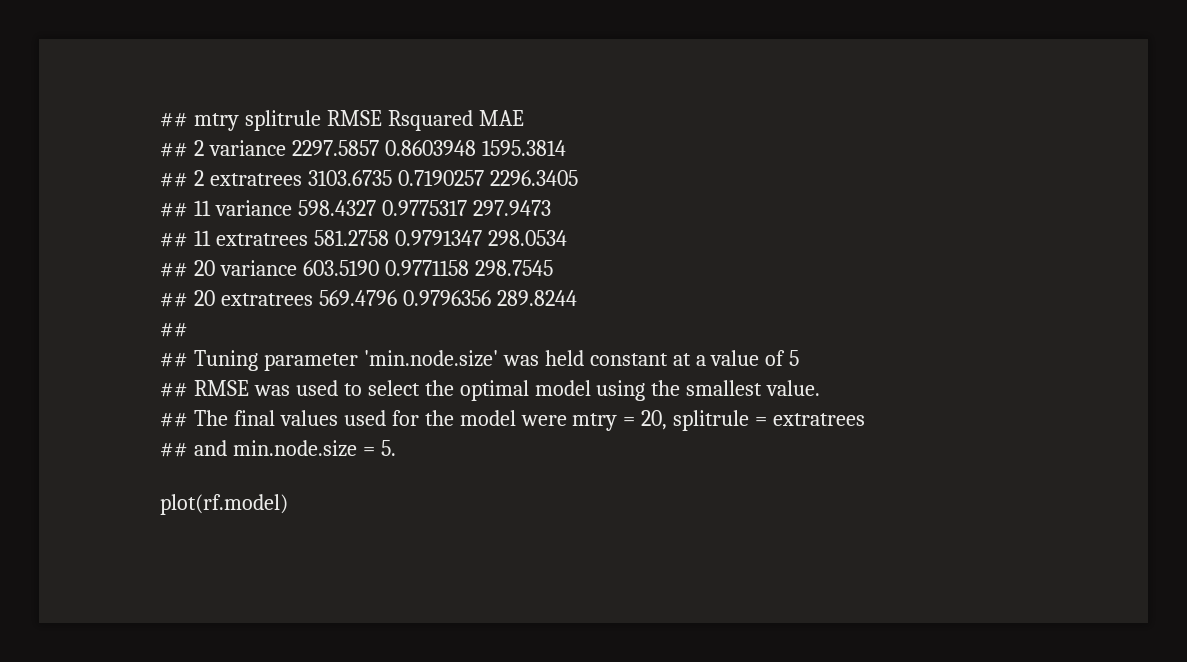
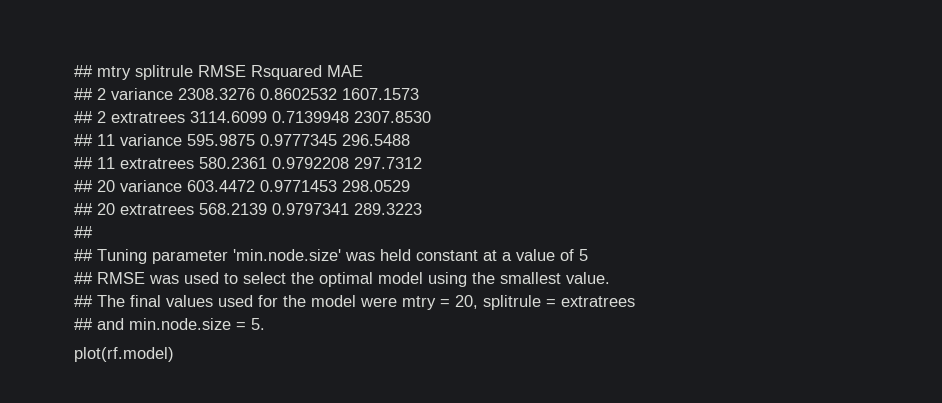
[291,140,566,156] 2297.5857 0.8603948 1595.3814 -> [178,88,419,100] 2308.3276 0.8602532 1607.1573
[307,170,578,186] 3103.6735 0.7190257 2296.3405 -> [190,111,431,123] 3114.6099 0.7139948 2307.8530
[297,200,551,216] 598.4327 0.9775317 297.9473 -> [187,134,410,146] 595.9875 0.9777345 296.5488
[313,230,567,246] 581.2758 0.9791347 298.0534 -> [199,157,422,169] 580.2361 0.9792208 297.7312
[302,260,553,276] 603.5190 0.9771158 298.7545 -> [187,180,410,192] 603.4472 0.9771453 298.0529
[318,290,577,306] 569.4796 0.9796356 289.8244 -> [199,203,422,215] 568.2139 0.9797341 289.3223

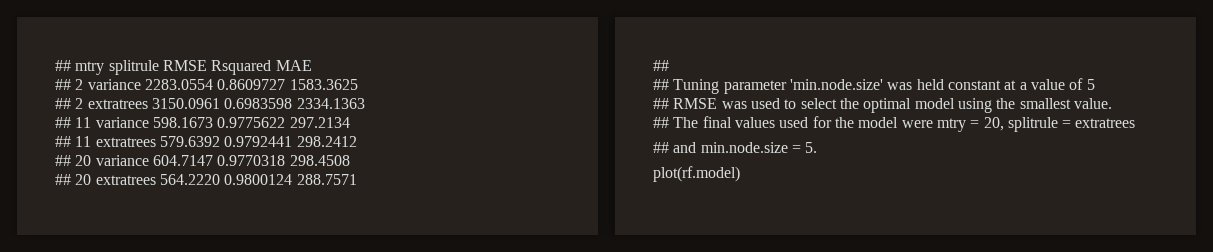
[178,88,419,100] 2308.3276 0.8602532 1607.1573 -> [144,79,358,90] 2283.0554 0.8609727 1583.3625
[190,111,431,123] 3114.6099 0.7139948 2307.8530 -> [151,98,365,109] 3150.0961 0.6983598 2334.1363
[187,134,410,146] 595.9875 0.9777345 296.5488 -> [152,117,350,128] 598.1673 0.9775622 297.2134
[199,157,422,169] 580.2361 0.9792208 297.7312 -> [159,136,357,147] 579.6392 0.9792441 298.2412
[187,180,410,192] 603.4472 0.9771453 298.0529 -> [152,155,350,166] 604.7147 0.9770318 298.4508
[199,203,422,215] 568.2139 0.9797341 289.3223 -> [159,174,357,185] 564.2220 0.9800124 288.7571

